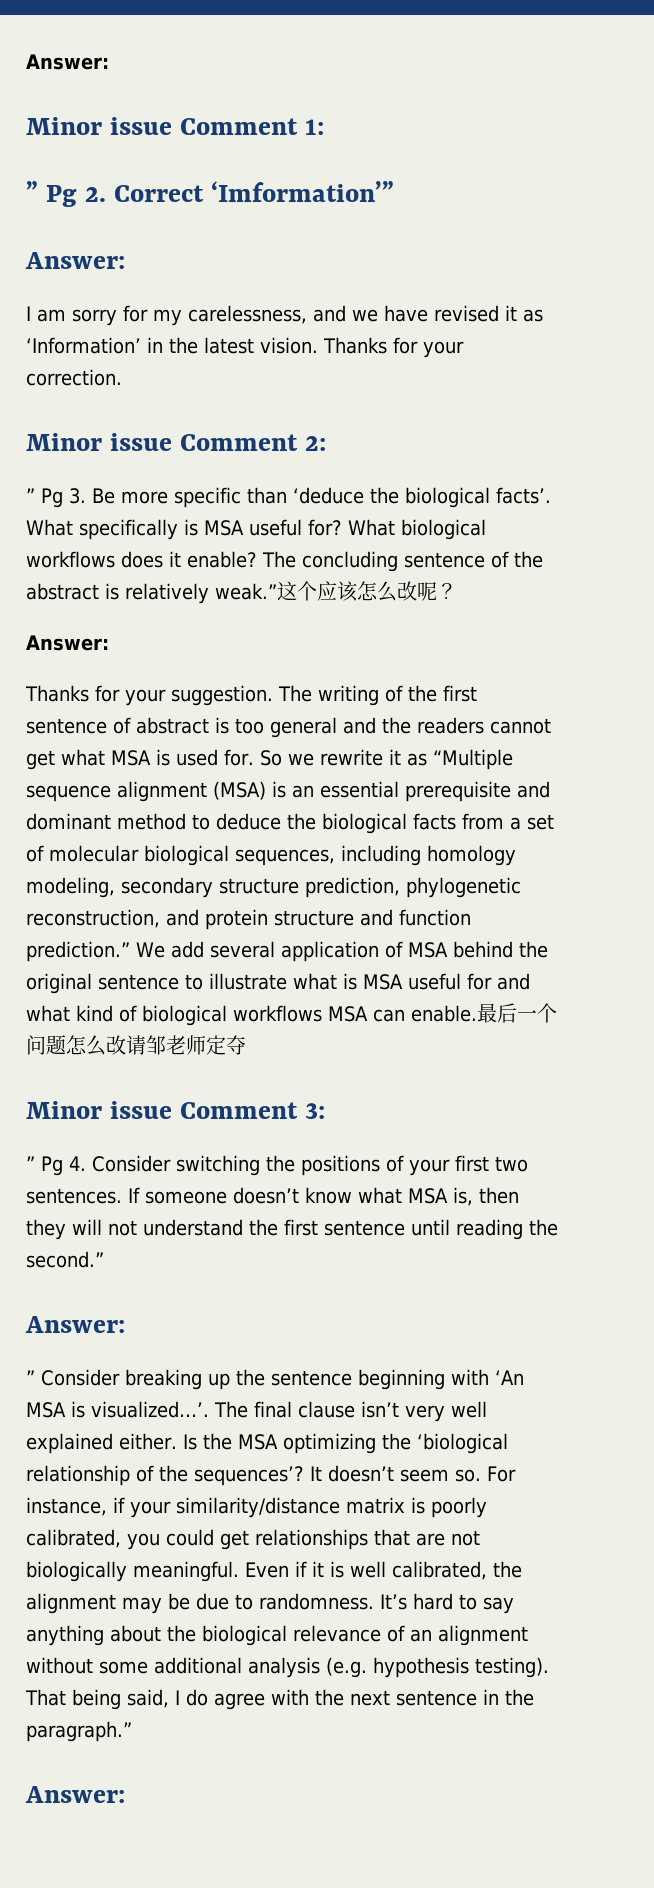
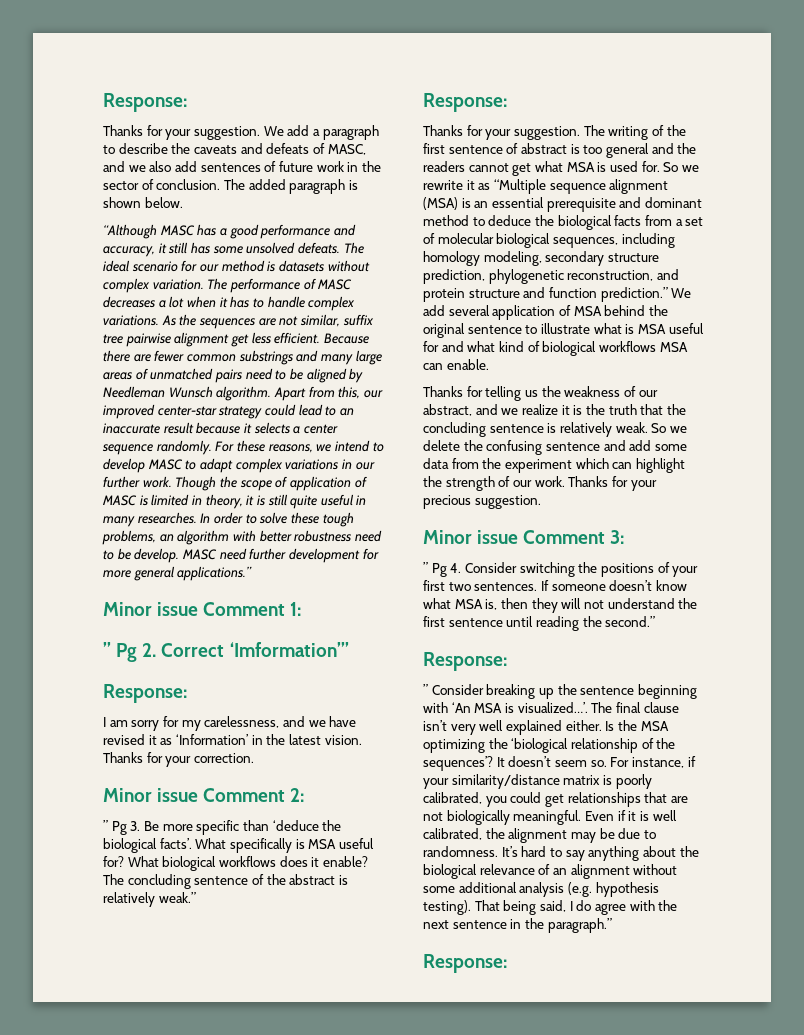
[26,54,109,70] Answer: -> [103,93,187,112] [103,125,379,140] [103,143,366,155] [103,161,381,172] [103,179,358,194] [103,197,183,208] [103,224,356,239] [103,242,364,257] [103,260,370,272] [103,278,353,293] [103,296,356,311] [103,314,374,329] [103,332,369,347] [103,350,382,365] [103,368,364,383] [103,386,383,401] [103,404,354,419] [103,422,338,434] [102,440,384,455] [103,458,375,473] [103,476,367,491] [102,494,367,509] [103,512,354,527] [102,530,382,545] [103,548,379,563] [103,566,253,581] Response: // Thanks for your suggestion. We add a paragraph to describe the caveats and defeats of MASC, and we also add sentences of future work in the sector of conclusion. The added paragraph is shown below. // “Although MASC has a good performance and accuracy, it still has some unsolved defeats. The ideal scenario for our method is datasets without complex variation. The performance of MASC decreases a lot when it has to handle complex variations. As the sequences are not similar, suffix tree pairwise alignment get less efficient. Because there are fewer common substrings and many large areas of unmatched pairs need to be aligned by Needleman Wunsch algorithm. Apart from this, our improved center-star strategy could lead to an inaccurate result because it selects a center sequence randomly. For these reasons, we intend to develop MASC to adapt complex variations in our further work. Though the scope of application of MASC is limited in theory, it is still quite useful in many researches. In order to solve these tough problems, an algorithm with better robustness need to be develop. MASC need further development for more general applications.”
[25,252,125,269] Answer: -> [103,684,187,703] Response:
[277,581,457,602] [26,635,109,651] 这个应该怎么改呢？ // Answer: -> [423,93,507,112] // Response:
[477,1003,557,1023] [26,1035,246,1056] 最后一个问题怎么改请邹老师定夺 -> [423,386,658,401] [423,404,686,416] [423,422,687,437] [423,440,687,455] [423,458,685,473] [423,476,657,491] [423,495,541,509] // Thanks for telling us the weakness of our abstract, and we realize it is the truth that the concluding sentence is relatively weak. So we delete the confusing sentence and add some data from the experiment which can highlight the strength of our work. Thanks for your precious suggestion.
[25,1316,125,1333] Answer: -> [423,652,507,671] Response:
[25,1786,125,1803] Answer: -> [423,954,507,973] Response:

